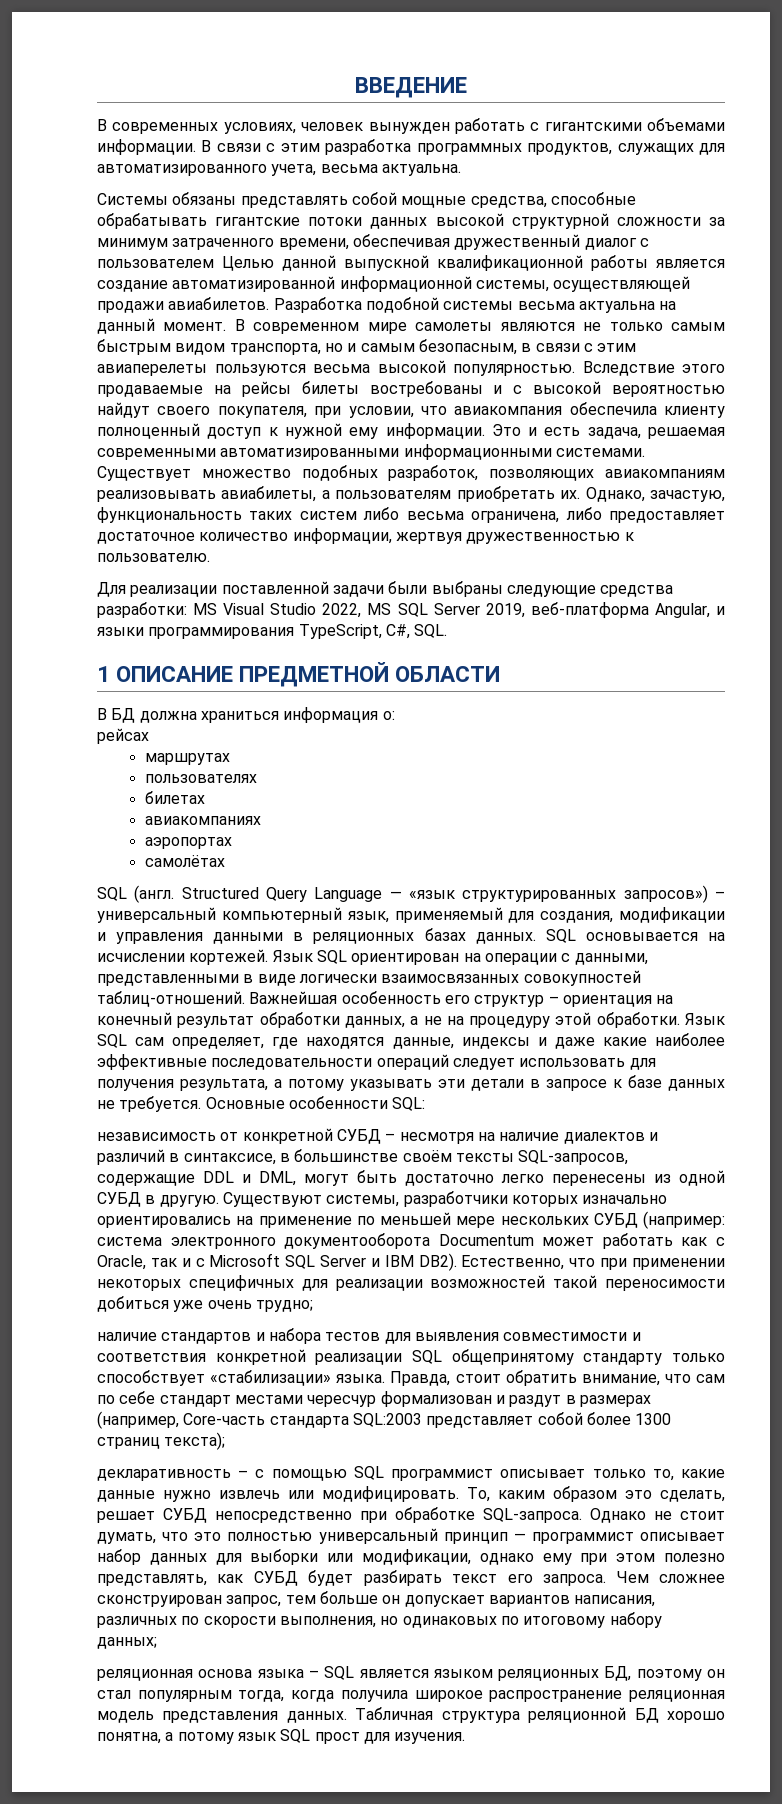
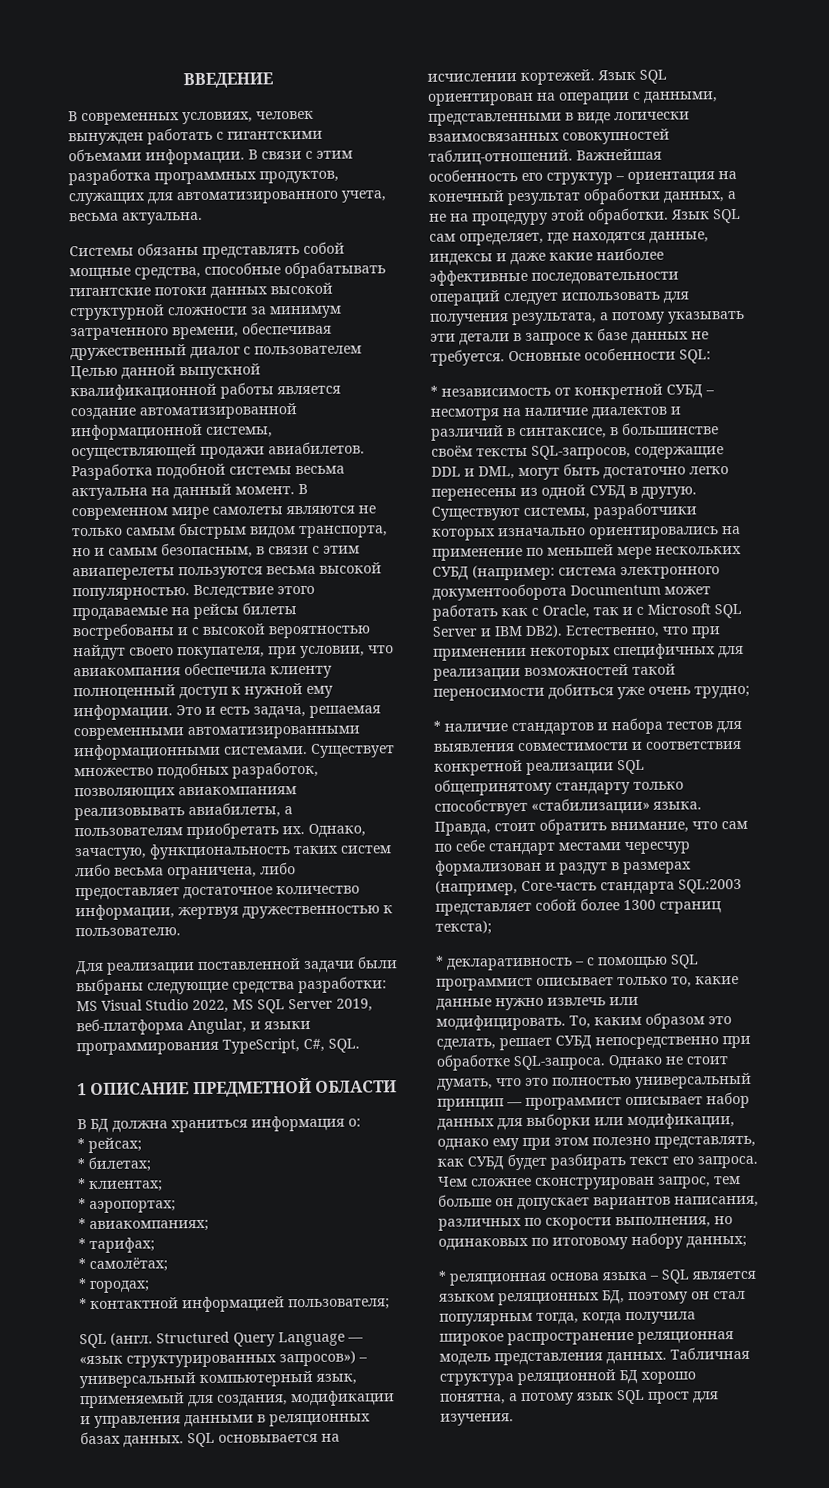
[97,728,149,744] [144,753,230,765] [144,774,257,783] [144,791,205,804] [144,816,261,825] [144,837,232,849] [144,855,225,867] рейсах // маршрутах // пользователях // билетах // авиакомпаниях // аэропортах // самолётах -> [77,1137,142,1154] [77,1156,151,1173] [78,1178,163,1193] [78,1198,176,1214] [78,1218,209,1233] [78,1237,155,1254] [78,1257,168,1273] [78,1278,150,1294] [79,1296,390,1313] * рейсах; // * билетах; // * клиентах; // * аэропортах; // * авиакомпаниях; // * тарифах; // * самолётах; // * городах; // * контактной информацией пользователя;
(426, 1104) none -> [430,385,438,397] *
(313, 1306) none -> [433,720,441,732] *
(226, 1441) none -> [435,955,444,967] *
(157, 1643) none -> [438,1270,446,1282] *

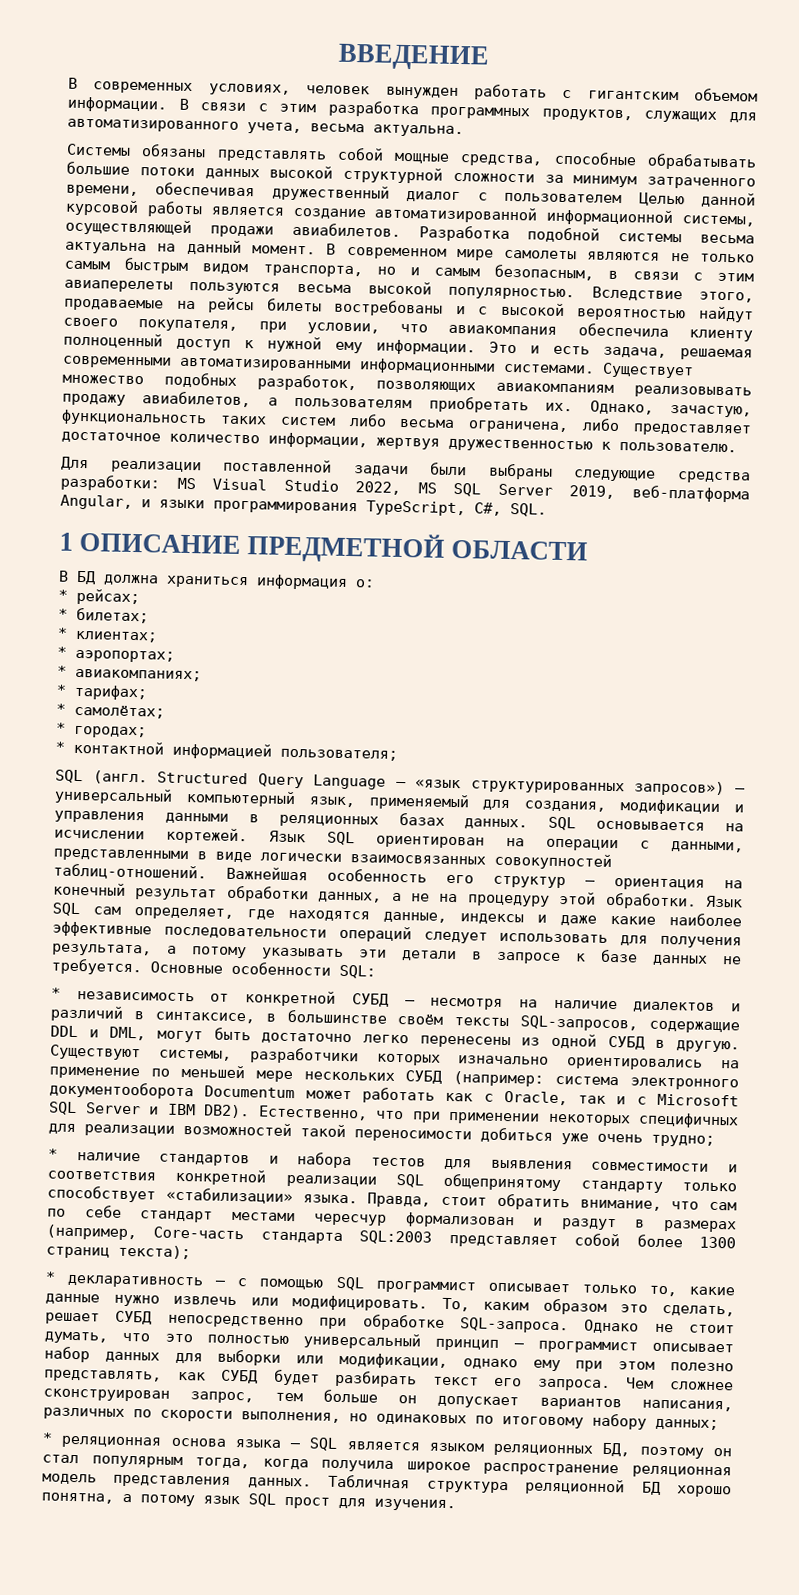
[227,130,323,140] [68,148,142,162] гигантскими объемами -> [587,88,758,102] гигантским объемом
[69,287,151,297] гигантские -> [66,161,130,175] большие
[179,363,261,380] [70,383,217,401] выпускной квалификационной -> [65,199,139,217] курсовой
[277,585,315,595] этого -> [699,291,754,303] этого,
[188,802,281,819] авиабилеты, -> [62,391,252,408] продажу авиабилетов,

